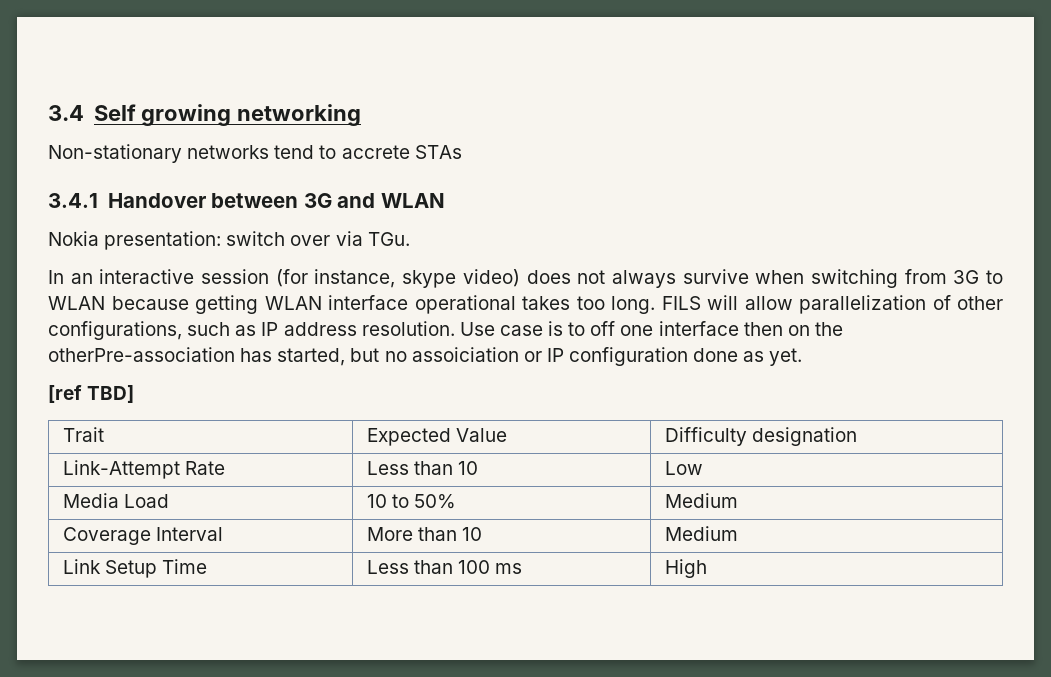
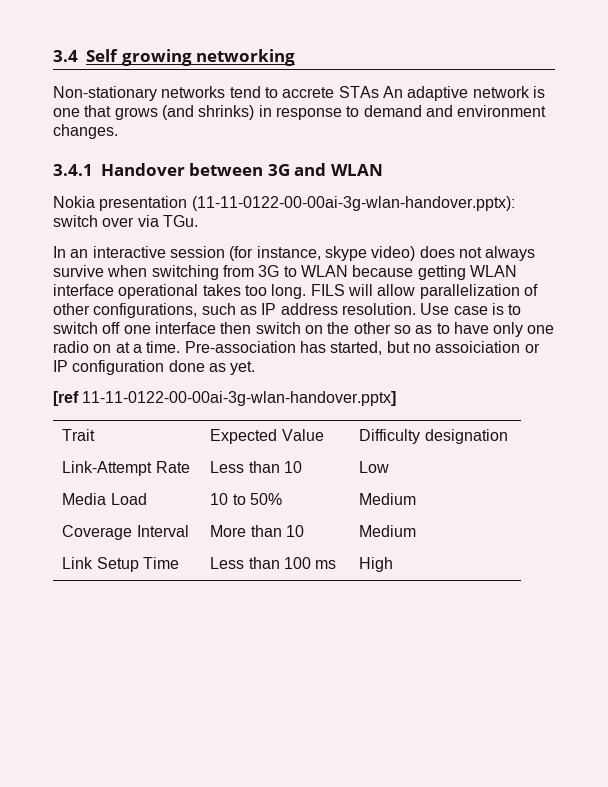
(462, 152) none -> [382,86,545,101] [53,105,547,120] [53,124,118,139] An adaptive network is one that grows (and shrinks) in response to demand and environment changes.
[104,231,222,250] presentation: -> [99,196,515,211] presentation (11-11-0122-00-00ai-3g-wlan-handover.pptx):
(586, 329) none -> [53,322,98,334] switch
(783, 329) none -> [255,322,301,334] switch
[48,347,235,362] otherPre-association -> [353,322,555,337] [53,341,296,353] other so as to have only one radio on at a time. Pre-association
[87,385,135,403] TBD] -> [82,391,397,406] 11-11-0122-00-00ai-3g-wlan-handover.pptx]

